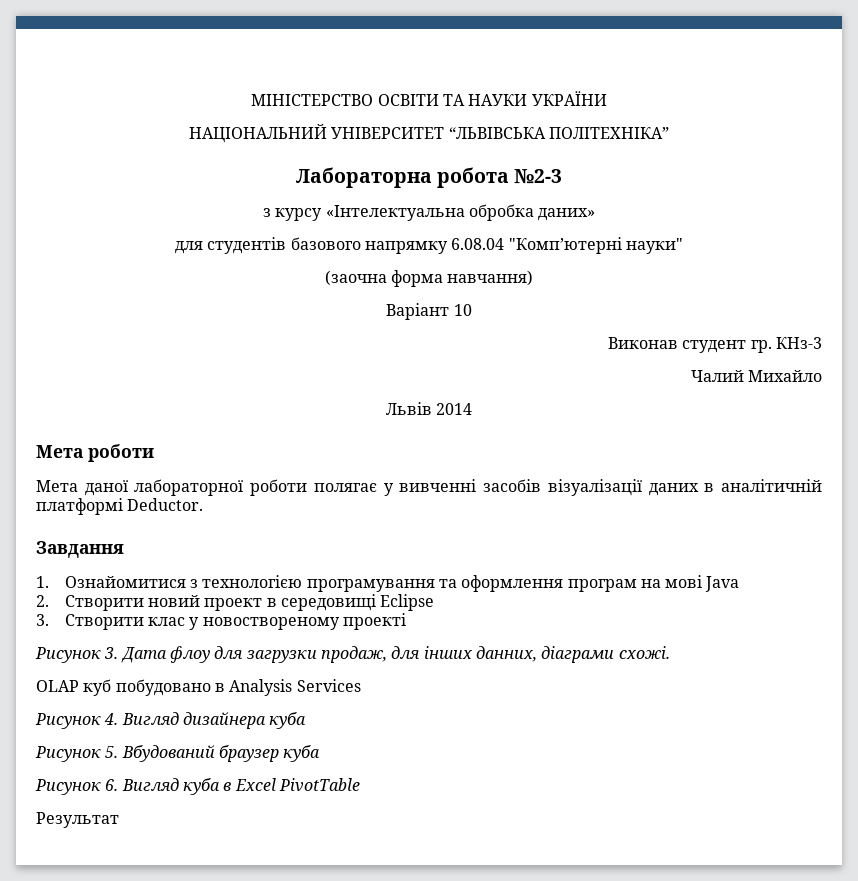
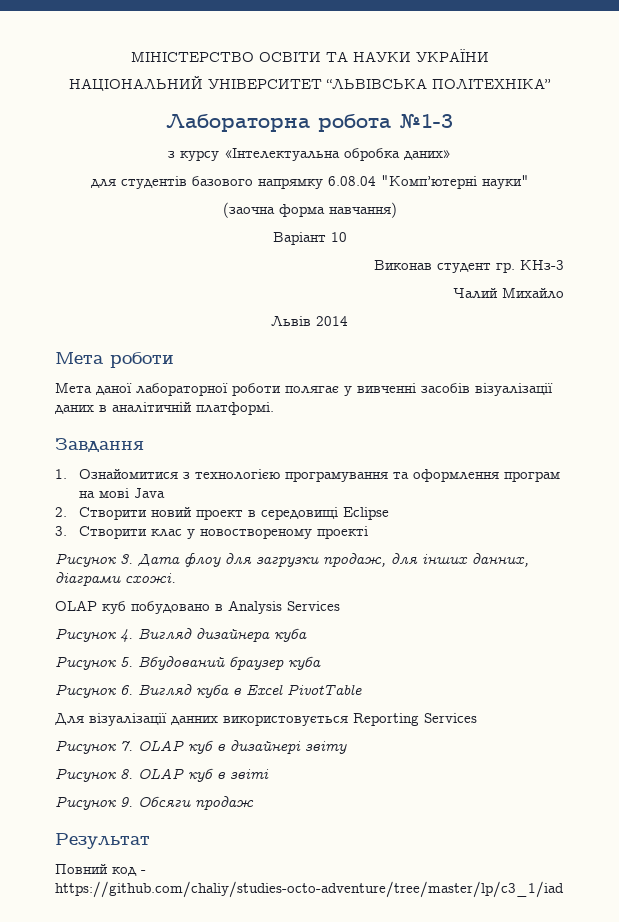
[514,169,563,184] №2-3 -> [399,113,453,129] №1-3
[36,498,204,515] платформі Deductor. -> [196,402,274,415] платформі.
[36,812,119,828] Результат -> [55,713,477,726] [55,740,347,754] [55,768,269,782] [55,796,254,810] [55,833,150,849] [55,864,146,876] [55,881,564,898] Для візуалізації данних використовується Reporting Services // Рисунок 7. OLAP куб в дизайнері звіту // Рисунок 8. OLAP куб в звіті // Рисунок 9. Обсяги продаж // Результат // Повний код - https://github.com/chaliy/studies-octo-adventure/tree/master/lp/c3_1/iad

